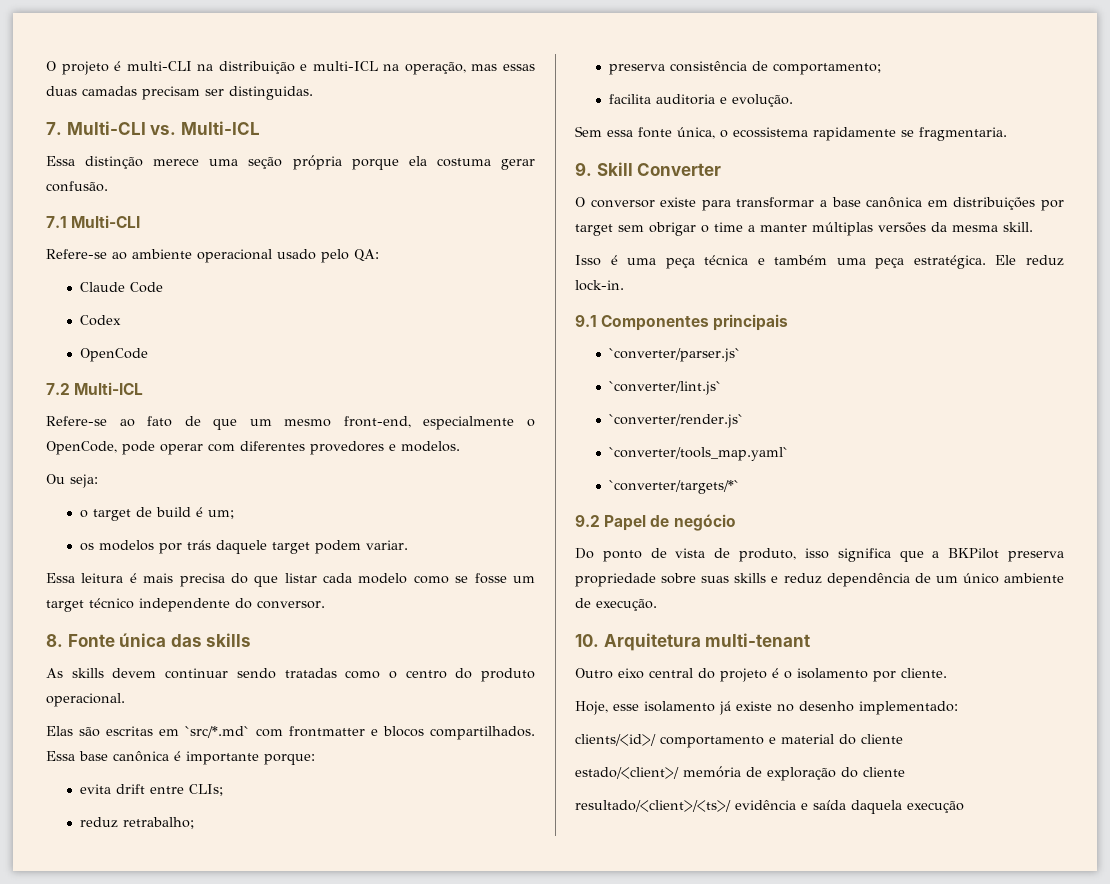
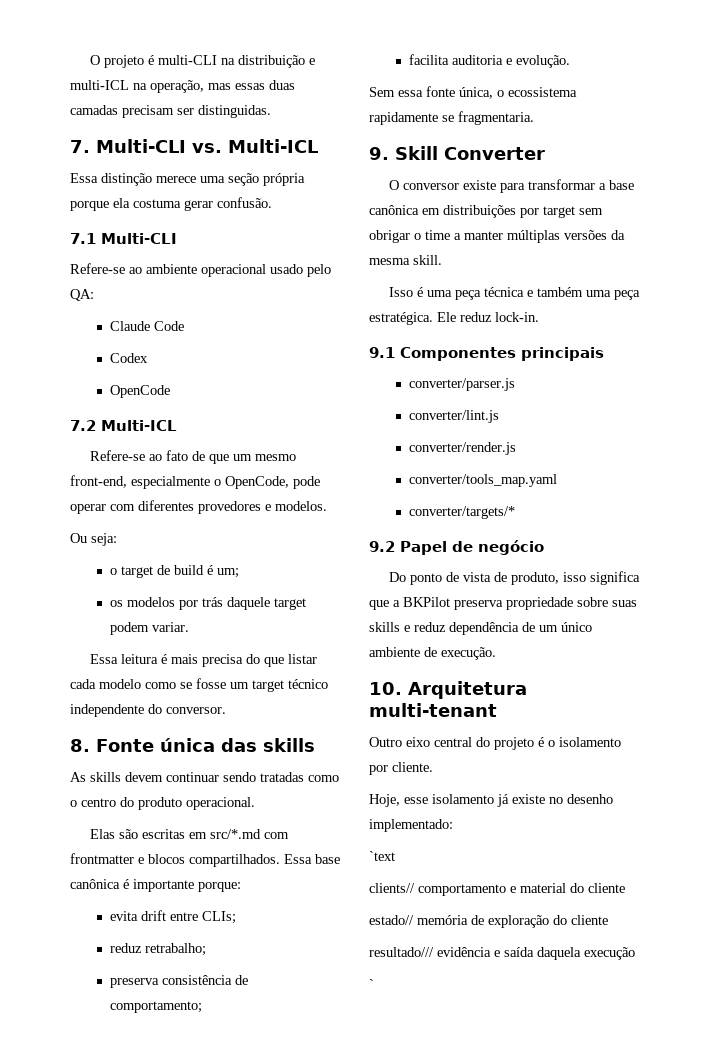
[185,726,250,738] `src/*.md` -> [210,829,262,839] src/*.md
[608,348,740,362] [608,381,721,395] [608,414,743,428] [608,447,788,461] [608,480,739,494] `converter/parser.js` // `converter/lint.js` // `converter/render.js` // `converter/tools_map.yaml` // `converter/targets/*` -> [409,378,516,391] [409,410,500,423] [409,442,517,455] [409,474,558,487] [409,506,516,519] converter/parser.js // converter/lint.js // converter/render.js // converter/tools_map.yaml // converter/targets/*
[575,734,656,746] clients/<id>/ -> [369,851,395,861] [369,883,415,893] `text // clients//
[575,767,679,779] estado/<client>/ -> [369,915,414,925] estado//
[575,800,731,812] resultado/<client>/<ts>/ -> [369,947,434,957] resultado///
(964, 807) none -> [369,979,374,989] // `

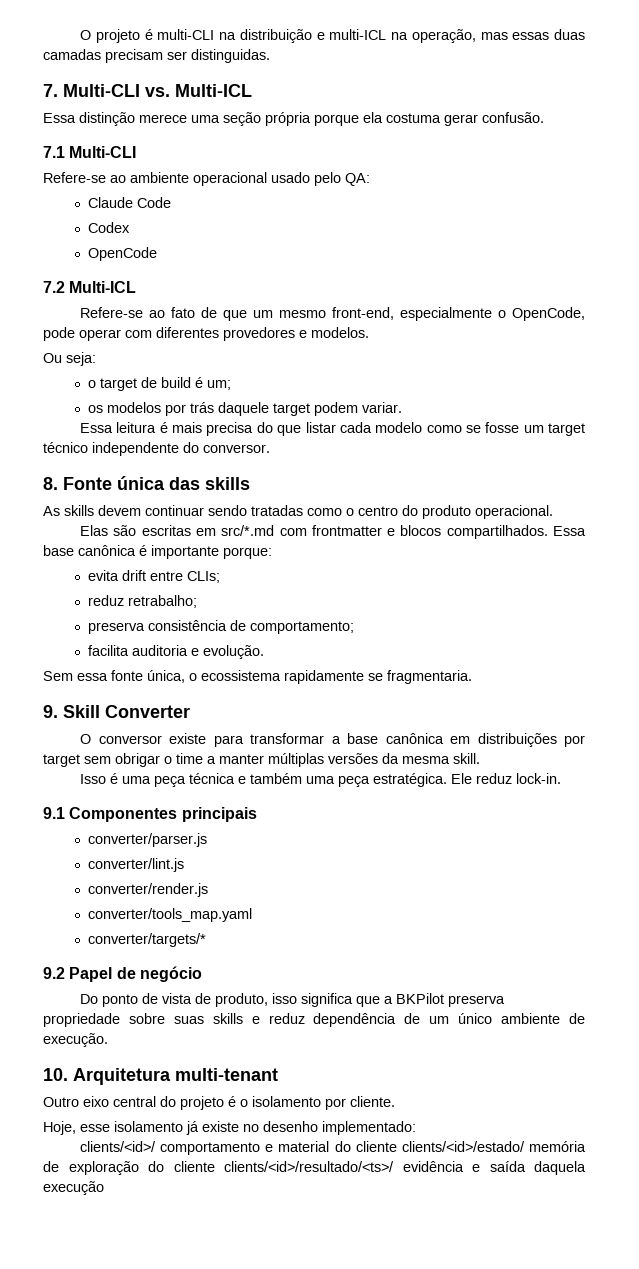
[369,851,395,861] [369,883,415,893] `text // clients// -> [80,1141,157,1152] clients/<id>/
[369,915,414,925] // estado// -> [401,1141,525,1152] clients/<id>/estado/
[369,947,434,957] // resultado/// -> [224,1161,394,1172] clients/<id>/resultado/<ts>/
[369,979,374,989] // ` -> (104, 1188) none

